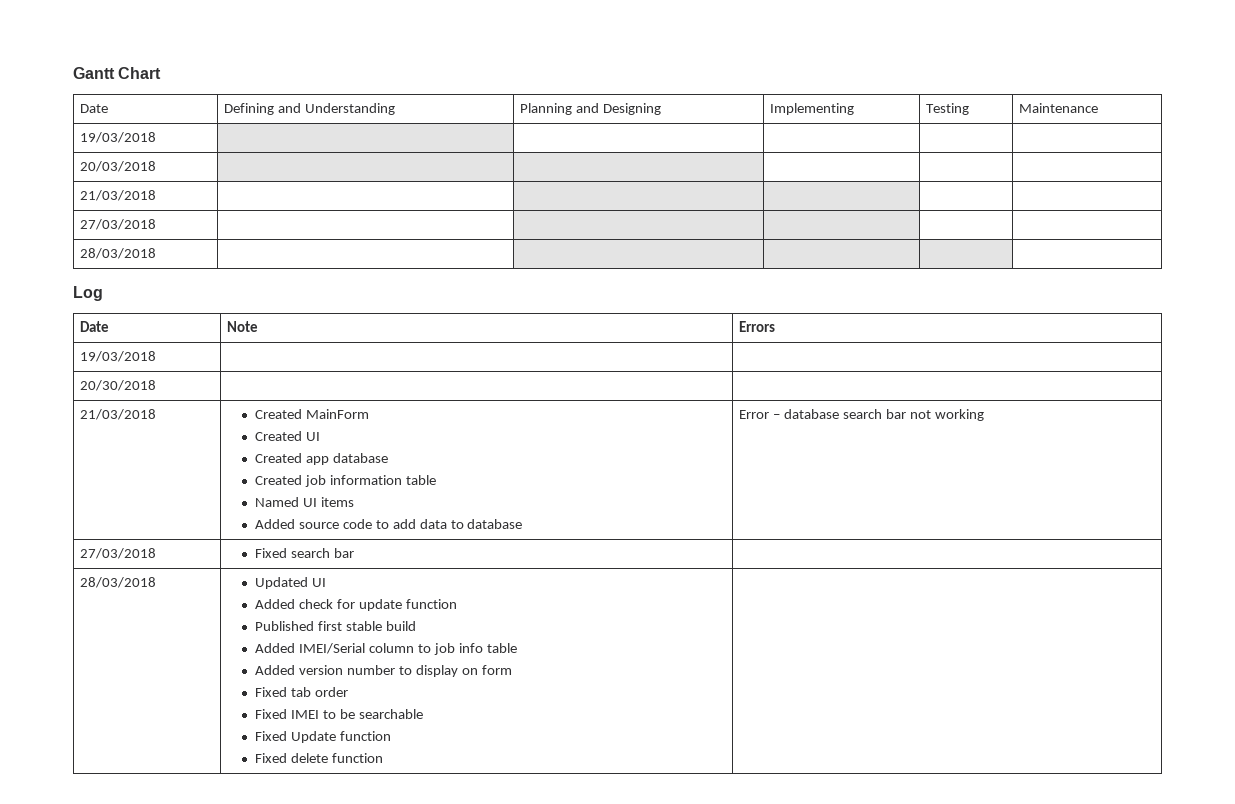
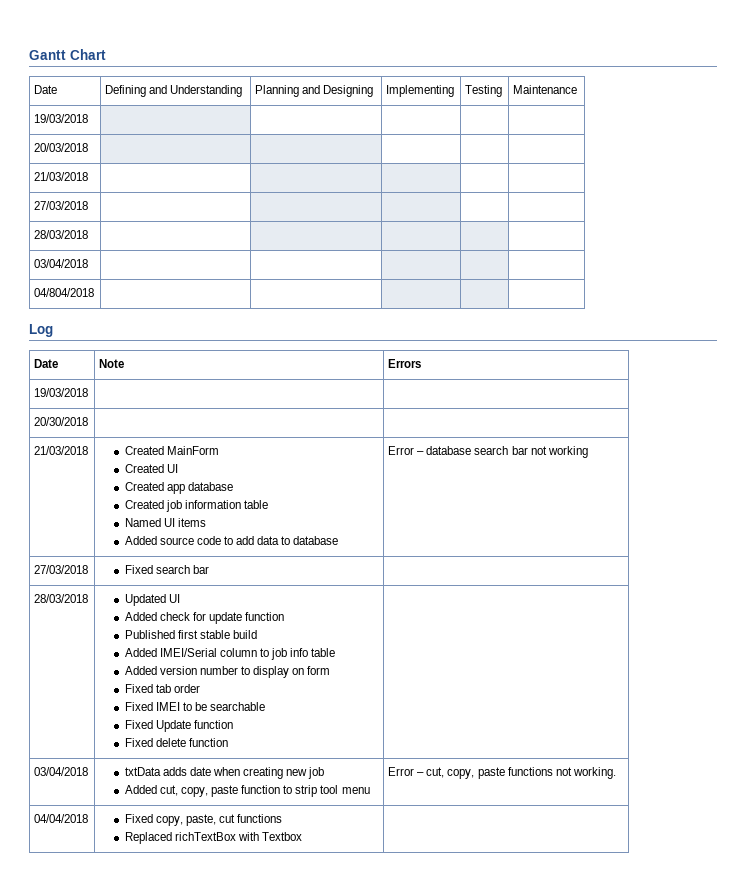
(157, 253) none -> [34,259,89,268] [34,288,95,297] // 03/04/2018 | | | | | // 04/804/2018 | | | | |
(383, 758) none -> [34,767,89,776] [124,767,325,779] [124,785,370,797] [388,767,616,779] [34,814,89,823] [124,814,283,826] [124,832,303,844] // 03/04/2018 | txtData adds date when creating new job // Added cut, copy, paste function to strip tool menu | Error – cut, copy, paste functions not working. // 04/04/2018 | Fixed copy, paste, cut functions // Replaced richTextBox with Textbox |

